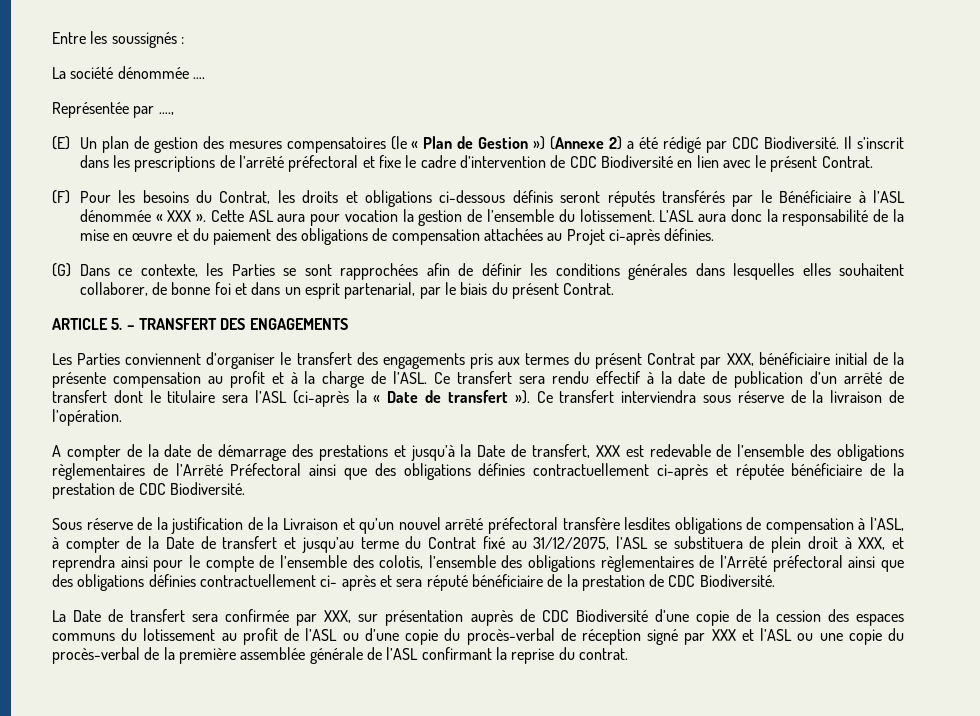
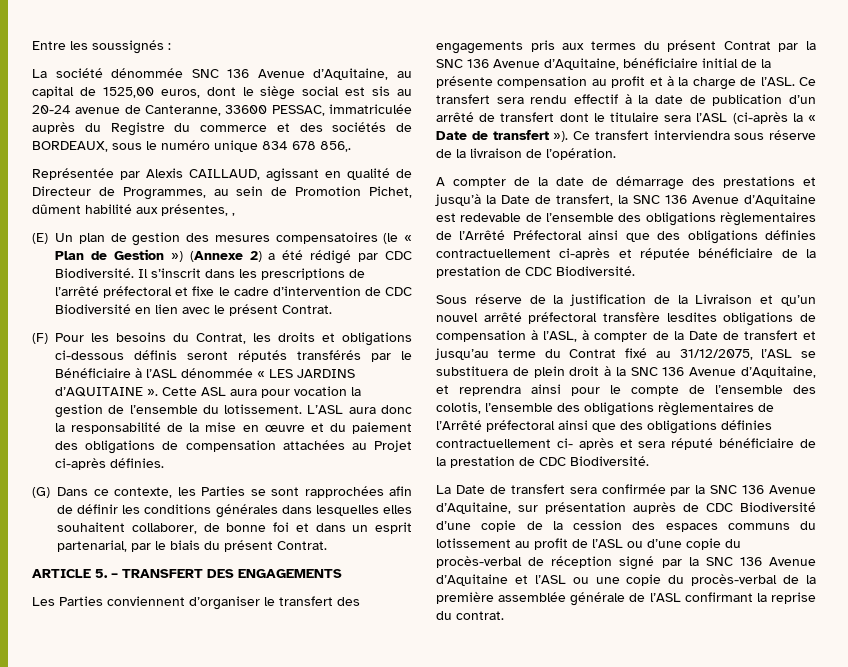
[192,77,205,79] [52,102,174,118] …. // Représentée par …., -> [191,68,412,80] [32,86,412,100] [32,104,412,116] [32,122,412,136] [32,140,351,152] [32,168,412,182] [32,186,412,200] [32,204,235,216] SNC 136 Avenue d’Aquitaine, au capital de 1525,00 euros, dont le siège social est sis au 20-24 avenue de Canteranne, 33600 PESSAC, immatriculée auprès du Registre du commerce et des sociétés de BORDEAUX, sous le numéro unique 834 678 856,. // Représentée par Alexis CAILLAUD, agissant en qualité de Directeur de Programmes, au sein de Promotion Pichet, dûment habilité aux présentes, ,
[167,210,192,222] XXX -> [269,369,355,378] [55,387,143,397] LES JARDINS d’AQUITAINE
[726,353,754,366] XXX, -> [806,41,816,50] [436,58,619,70] la SNC 136 Avenue d’Aquitaine,
[595,445,620,457] XXX -> [618,194,816,206] la SNC 136 Avenue d’Aquitaine
[858,537,886,550] XXX, -> [615,366,816,378] la SNC 136 Avenue d’Aquitaine,
[324,610,352,623] XXX, -> [695,485,816,494] [436,502,511,514] la SNC 136 Avenue d’Aquitaine,
[711,629,736,641] XXX -> [688,557,816,566] [436,574,508,586] la SNC 136 Avenue d’Aquitaine

